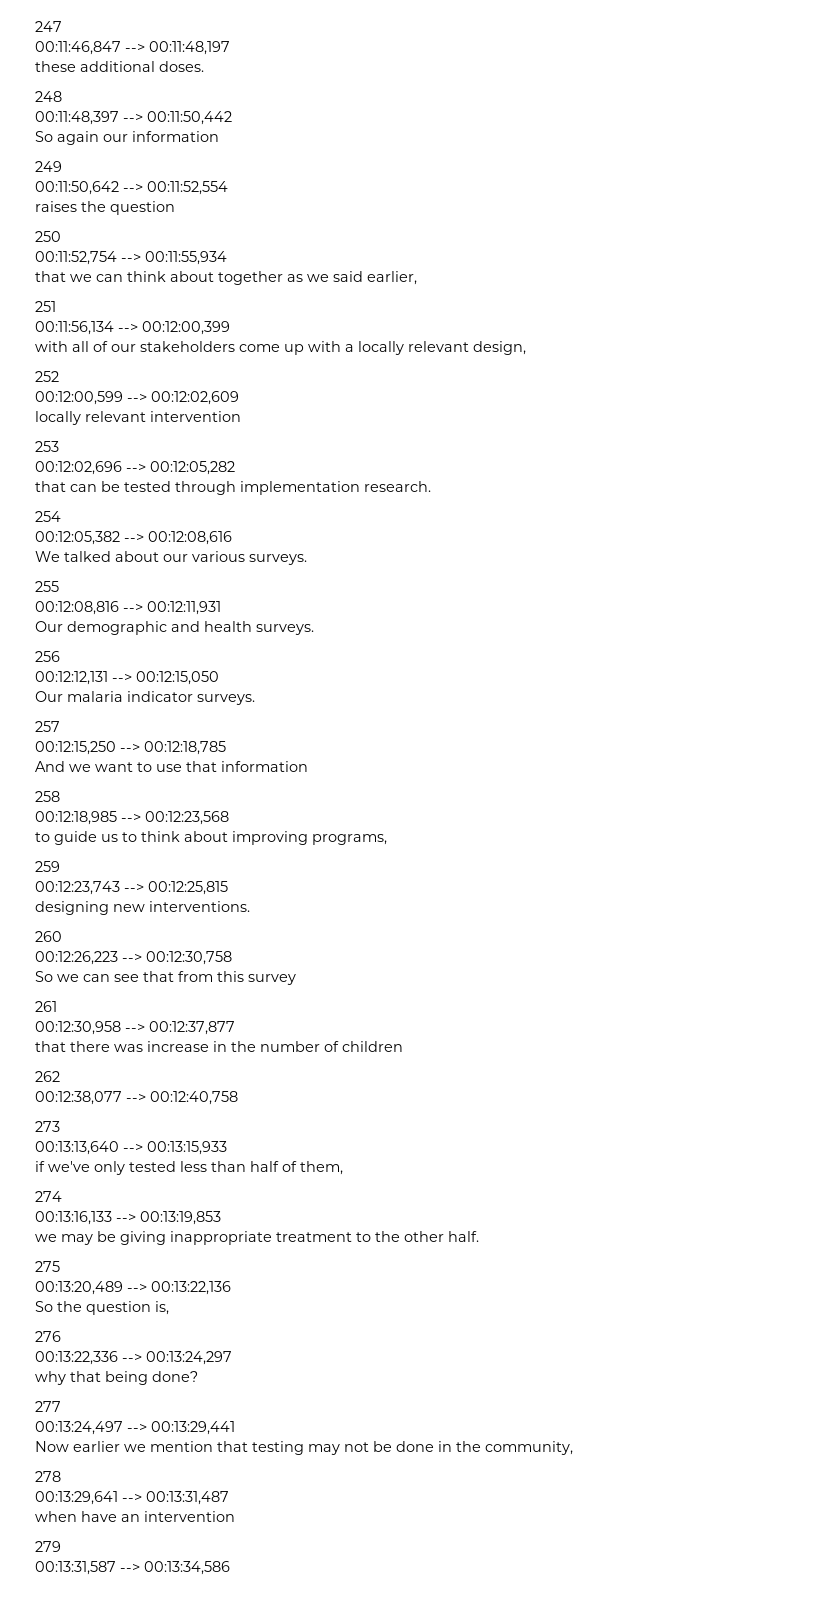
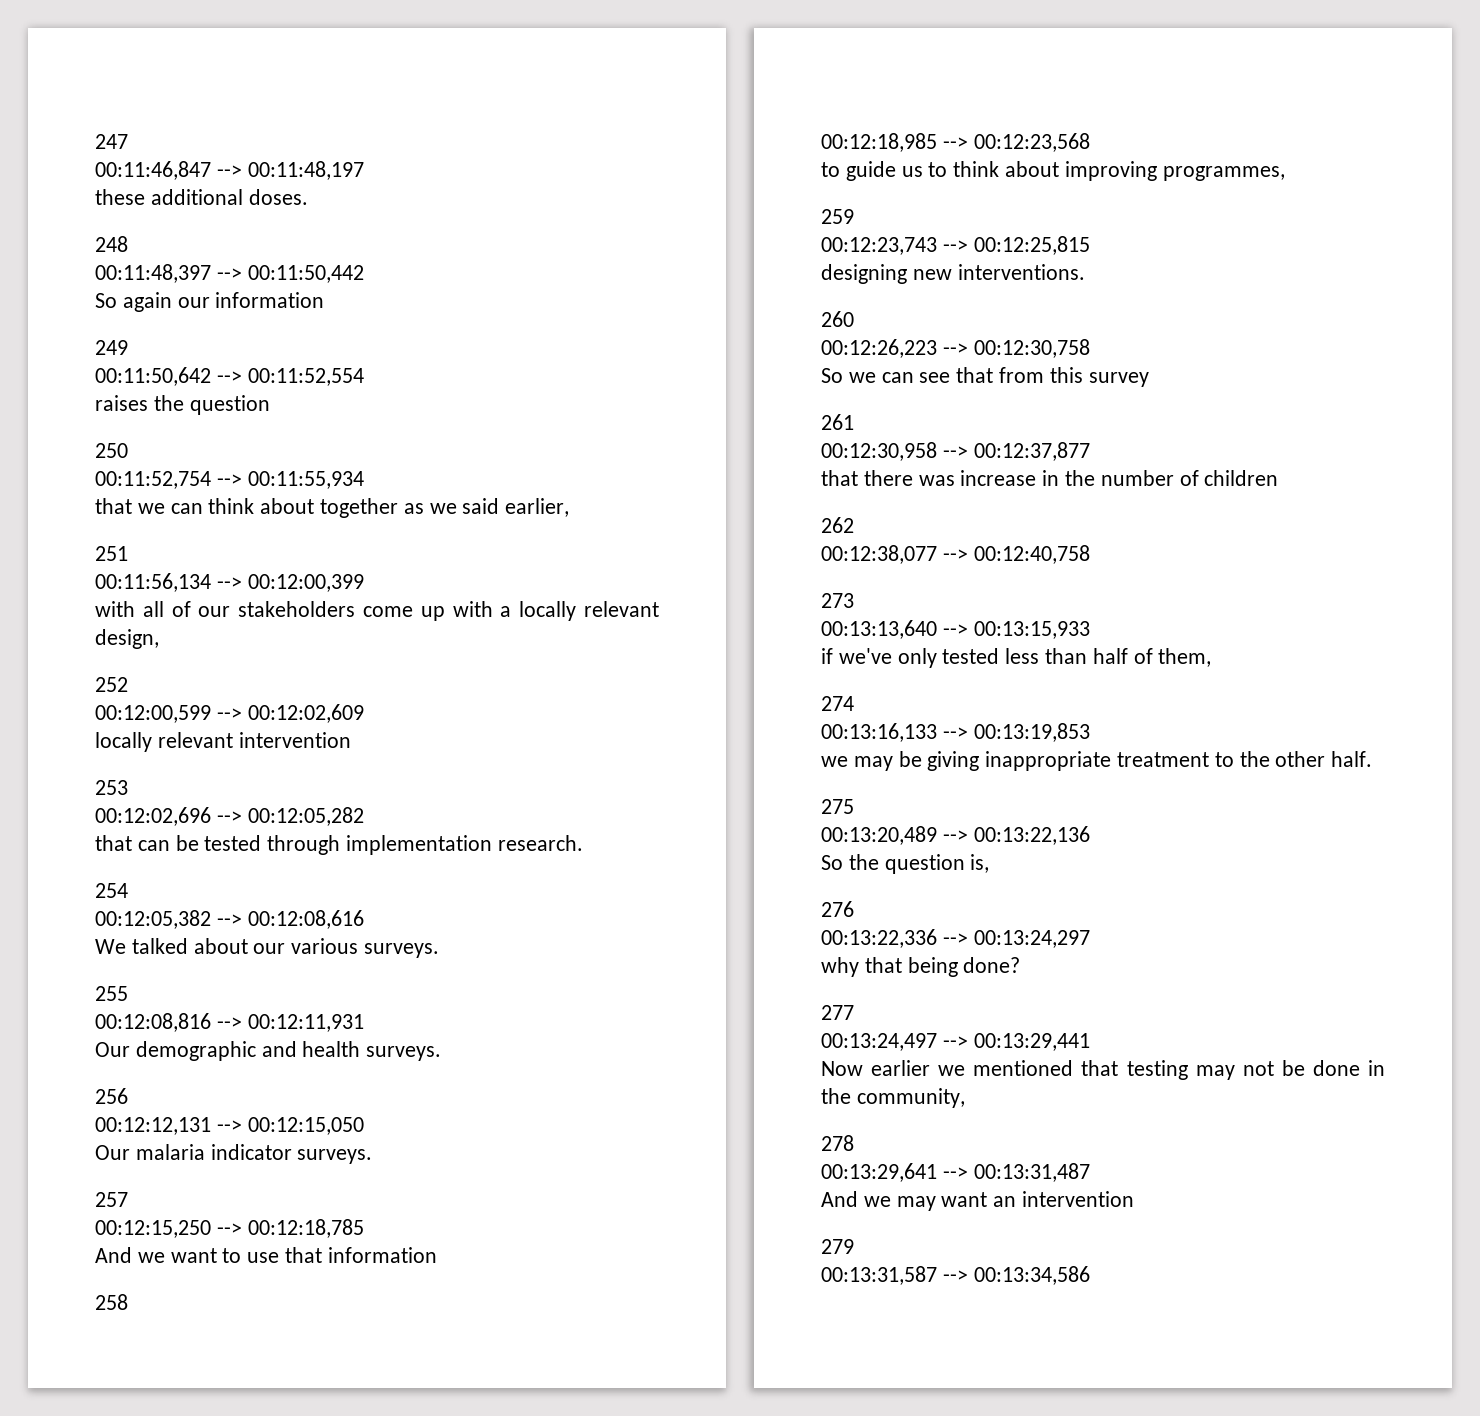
[312,834,387,845] programs, -> [1162,166,1285,181] programmes,
[150,1441,213,1452] mention -> [973,1060,1074,1076] mentioned
[35,1511,117,1522] when have -> [821,1191,988,1211] And we may want

